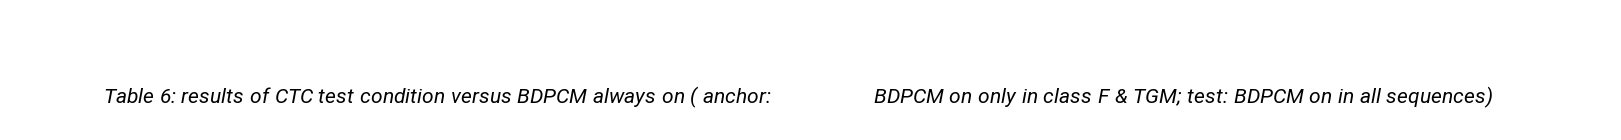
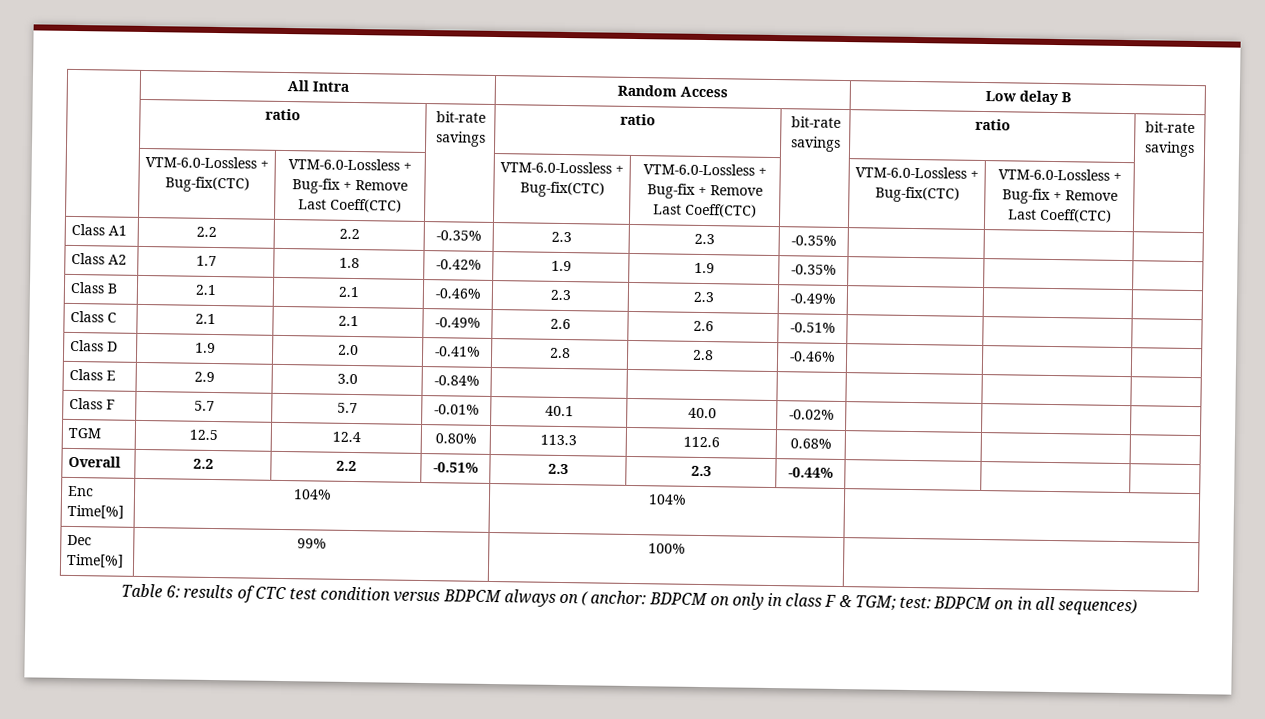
(103, 95) none -> [286,80,349,92] [617,84,729,98] [984,90,1071,106] [265,108,301,121] [435,111,486,123] [435,131,486,147] [620,113,657,126] [790,116,841,128] [789,136,841,152] [974,118,1011,131] [1145,121,1195,134] [1144,141,1195,158] [145,156,269,169] [164,176,250,193] [288,158,412,171] [292,178,408,194] [298,198,402,213] [500,161,625,174] [519,181,605,198] [643,163,768,176] [647,183,764,199] [653,203,758,218] [855,166,980,179] [874,186,960,203] [997,168,1122,181] [1001,188,1118,204] [1007,208,1112,223] [70,223,127,236] [195,226,217,238] [338,228,360,240] [435,230,482,241] [550,231,572,243] [693,233,715,245] [790,235,837,246] [70,252,127,265] [195,255,217,267] [338,257,360,269] [435,259,482,270] [550,260,572,272] [693,262,715,274] [790,264,837,275] [69,281,118,294] [194,284,217,296] [337,286,360,298] [434,288,481,299] [549,289,571,301] [692,291,714,303] [789,293,836,304] [69,310,117,323] [194,313,216,325] [337,315,359,327] [434,317,481,328] [549,318,571,330] [692,320,714,332] [789,322,836,333] [69,339,118,352] [194,342,216,354] [337,344,359,356] [434,346,481,357] [549,347,571,359] [692,349,714,361] [788,351,836,362] [68,368,116,381] [193,371,215,383] [336,373,358,385] [433,375,480,386] [68,397,115,410] [193,400,215,412] [336,402,358,414] [433,404,480,415] [544,405,574,417] [687,407,717,419] [788,409,835,420] [67,427,101,439] [188,429,218,441] [331,431,361,443] [434,433,477,444] [539,434,577,446] [682,436,720,448] [789,438,832,449] [67,455,121,468] [192,458,214,470] [335,460,357,472] [432,462,479,473] [547,463,569,475] [690,465,712,477] [787,467,834,478] [66,485,94,497] [66,504,124,519] [292,489,332,500] [647,494,687,505] [66,534,92,546] [65,553,124,568] [296,538,327,549] [647,543,686,554] | All Intra | Random Access | Low delay B // | ratio | bit-rate savings | ratio | bit-rate savings | ratio | bit-rate savings // | VTM-6.0-Lossless + Bug-fix(CTC) | VTM-6.0-Lossless + Bug-fix + Remove Last Coeff(CTC) | | VTM-6.0-Lossless + Bug-fix(CTC) | VTM-6.0-Lossless + Bug-fix + Remove Last Coeff(CTC) | | VTM-6.0-Lossless + Bug-fix(CTC) | VTM-6.0-Lossless + Bug-fix + Remove Last Coeff(CTC) | // Class A1 | 2.2 | 2.2 | -0.35% | 2.3 | 2.3 | -0.35% | | | // Class A2 | 1.7 | 1.8 | -0.42% | 1.9 | 1.9 | -0.35% | | | // Class B | 2.1 | 2.1 | -0.46% | 2.3 | 2.3 | -0.49% | | | // Class C | 2.1 | 2.1 | -0.49% | 2.6 | 2.6 | -0.51% | | | // Class D | 1.9 | 2.0 | -0.41% | 2.8 | 2.8 | -0.46% | | | // Class E | 2.9 | 3.0 | -0.84% | | | | | | // Class F | 5.7 | 5.7 | -0.01% | 40.1 | 40.0 | -0.02% | | | // TGM | 12.5 | 12.4 | 0.80% | 113.3 | 112.6 | 0.68% | | | // Overall | 2.2 | 2.2 | -0.51% | 2.3 | 2.3 | -0.44% | | | // Enc Time[%] | 104% | 104% | // Dec Time[%] | 99% | 100% | //

